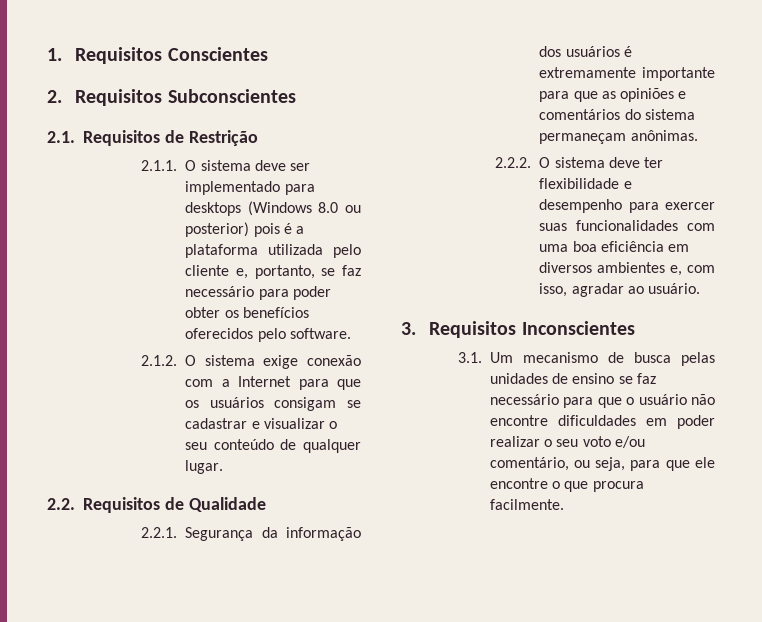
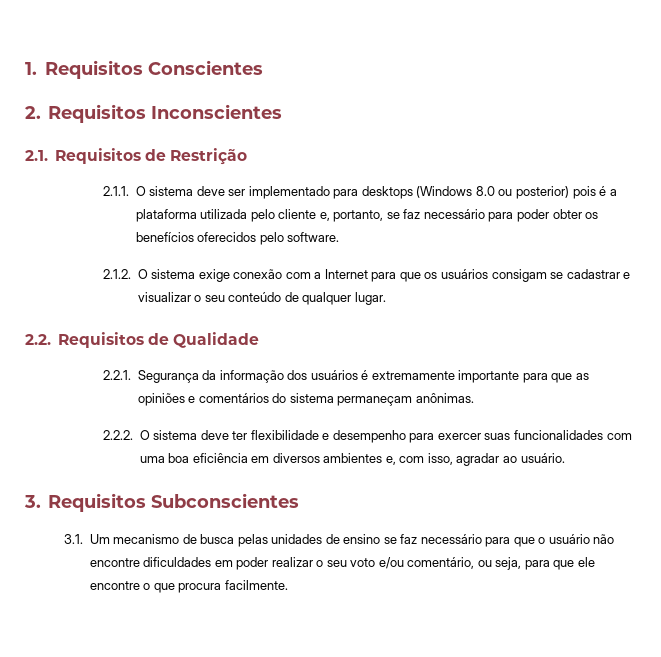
[167,89,296,103] Subconscientes -> [150,104,282,119] Inconscientes
[521,321,635,335] Inconscientes -> [150,493,299,508] Subconscientes

